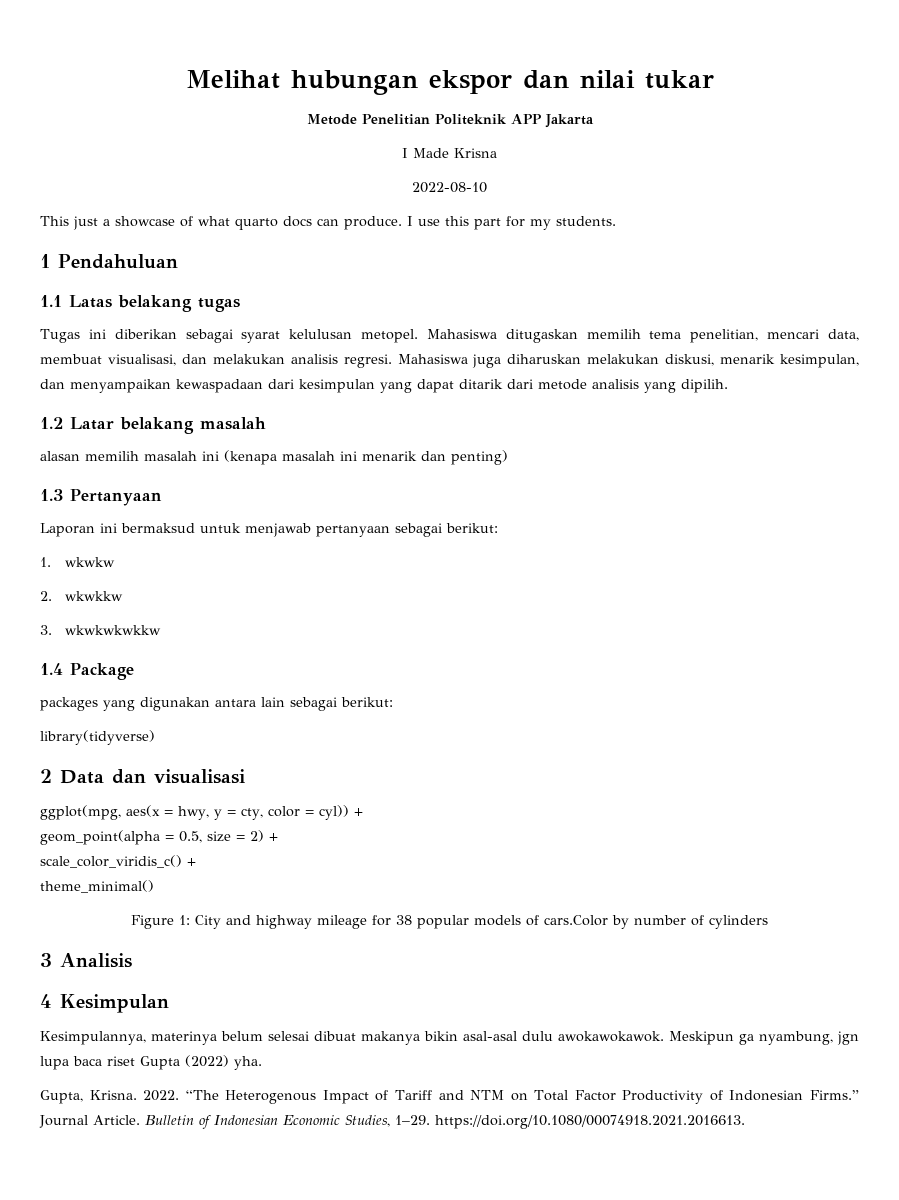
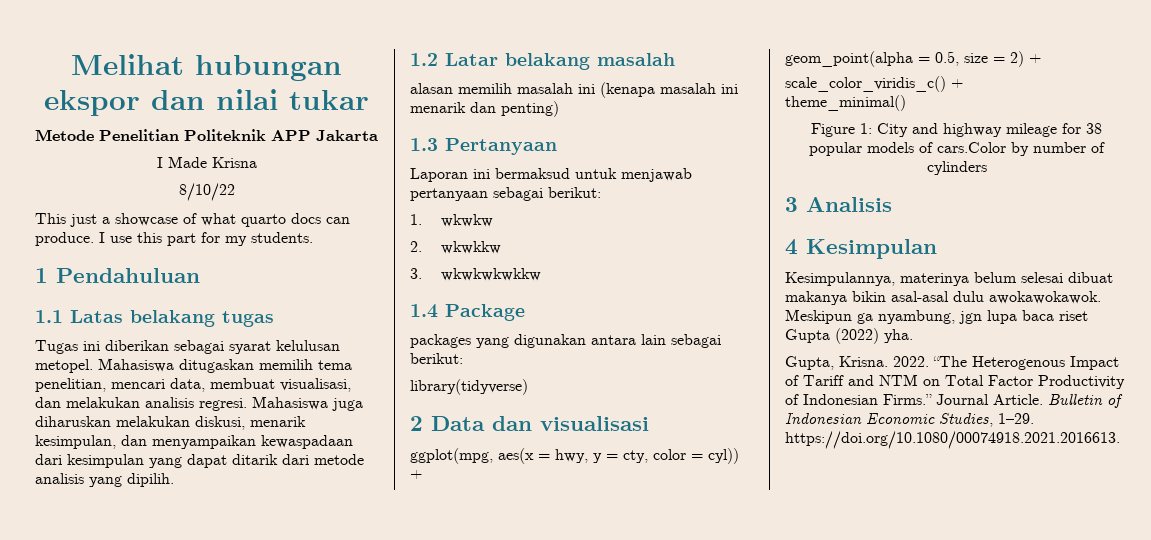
[412,182,487,193] 2022-08-10 -> [178,183,235,201] 8/10/22

